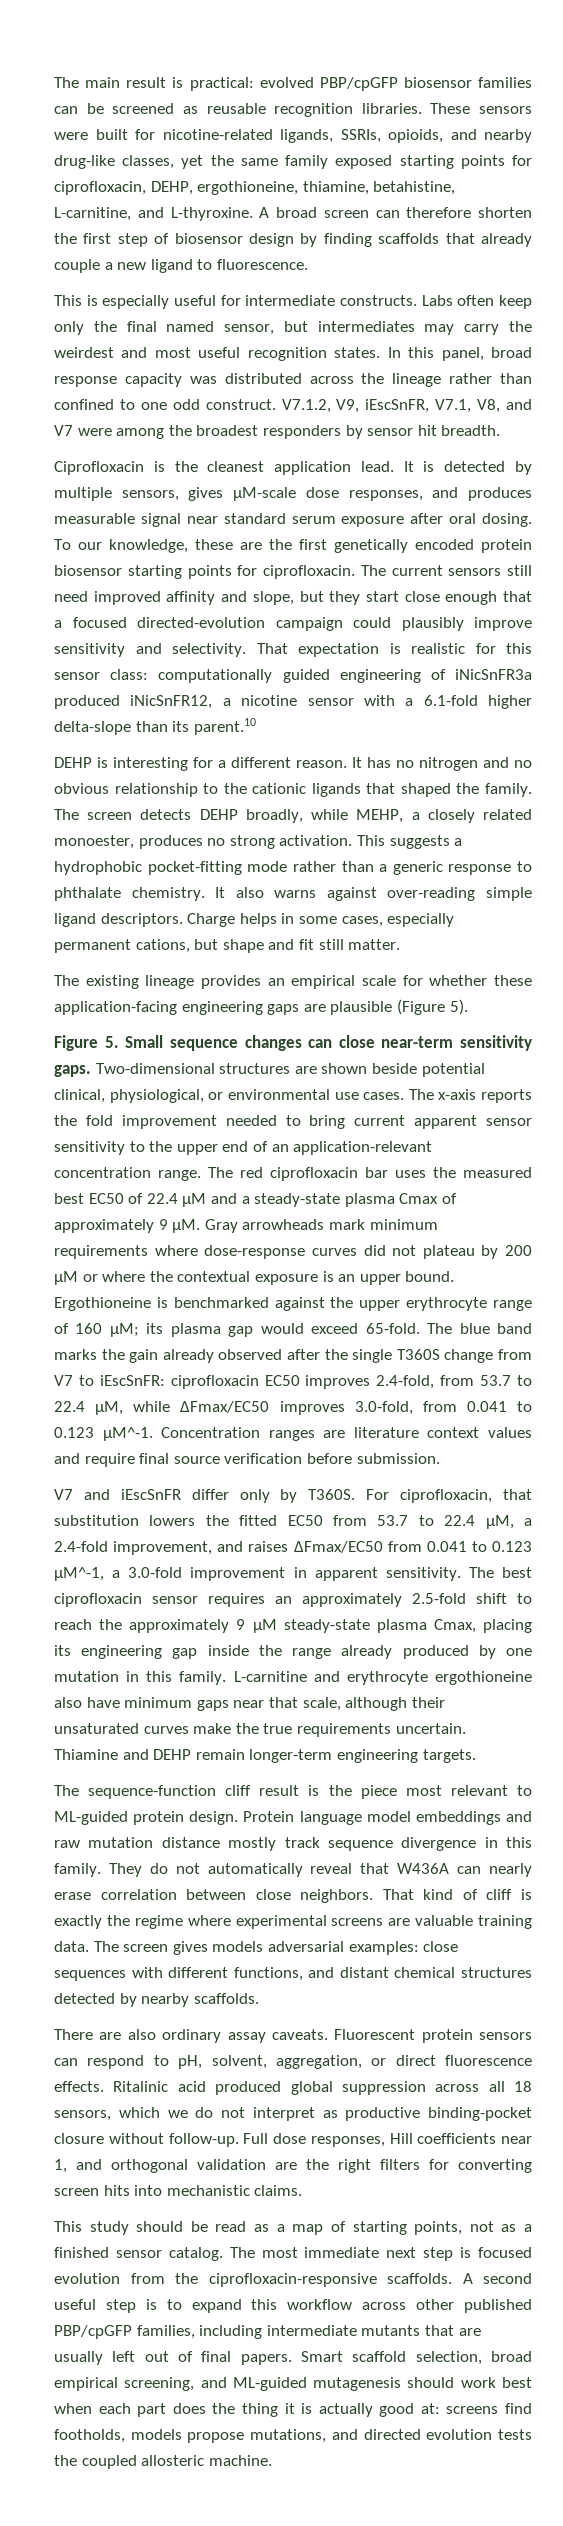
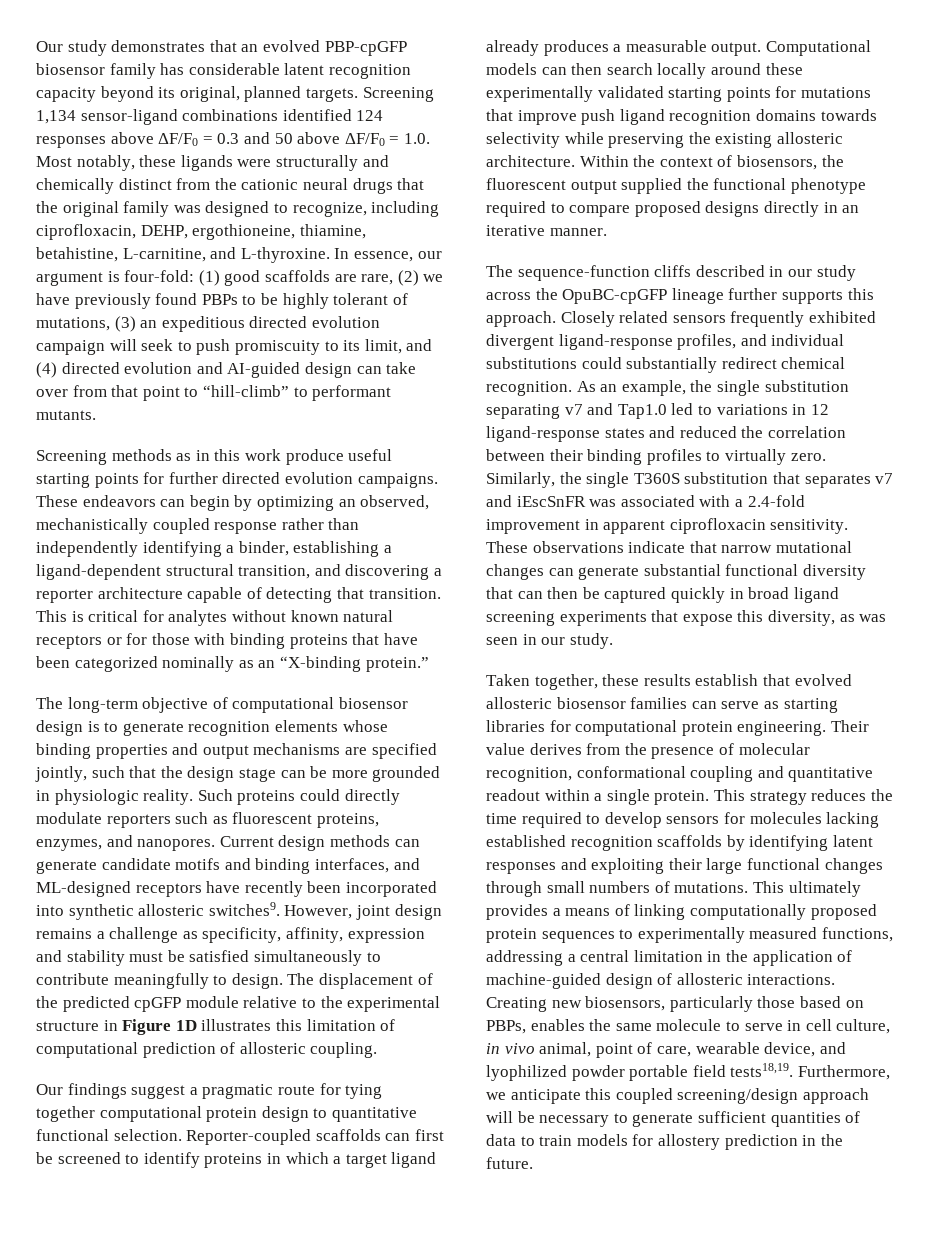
[54,77,532,91] [54,103,532,117] [54,129,532,143] [54,155,532,169] The main result is practical: evolved PBP/cpGFP biosensor families can be screened as reusable recognition libraries. These sensors were built for nicotine-related ligands, SSRIs, opioids, and nearby drug-like classes, yet the same family exposed starting points for -> [36,40,407,56] [36,63,411,79] [36,86,434,102] [36,109,384,125] [36,132,430,148] [36,155,389,171] [36,178,425,194] [36,201,440,217] Our study demonstrates that an evolved PBP-cpGFP biosensor family has considerable latent recognition capacity beyond its original, planned targets. Screening 1,134 sensor-ligand combinations identified 124 responses above ΔF/F0 = 0.3 and 50 above ΔF/F0 = 1.0. Most notably, these ligands were structurally and chemically distinct from the cationic neural drugs that the original family was designed to recognize, including
[259,207,532,218] [54,233,532,247] [54,259,308,273] [54,295,532,309] [54,321,532,335] [54,347,533,361] [54,373,532,387] [54,399,532,413] [54,425,501,439] [54,461,532,475] [54,487,532,501] [54,513,532,527] [54,539,532,553] [54,565,532,579] [54,591,532,605] [54,617,532,631] [54,643,532,657] [54,669,532,683] [54,695,532,709] [54,718,256,735] [54,757,532,771] [54,783,532,797] [54,809,532,823] [54,835,463,849] [54,861,532,875] [54,887,532,901] [54,913,455,927] [54,939,401,953] [54,975,532,989] [54,999,468,1015] [54,1035,532,1051] [54,1063,485,1077] [54,1089,532,1103] [54,1115,532,1129] [54,1141,433,1155] [54,1167,532,1181] [54,1193,457,1207] [54,1219,438,1233] [54,1245,532,1259] [54,1271,455,1285] [54,1297,532,1311] [54,1323,532,1337] [54,1349,533,1363] [54,1375,533,1389] [54,1401,532,1415] [54,1427,532,1441] [54,1453,440,1467] [54,1489,532,1503] [54,1515,532,1529] [54,1541,532,1555] [54,1567,532,1581] [54,1593,532,1607] [54,1619,532,1633] [54,1645,532,1659] [54,1671,532,1685] [54,1697,445,1711] [54,1723,466,1737] [54,1749,476,1763] [54,1785,532,1799] [54,1811,532,1825] [54,1837,532,1851] [54,1863,533,1877] [54,1889,532,1903] [54,1915,532,1929] [54,1941,459,1955] [54,1967,532,1981] [54,1993,259,2007] [54,2029,532,2043] [54,2055,532,2069] [54,2081,532,2095] [54,2107,532,2121] [54,2133,532,2147] [54,2159,532,2173] [54,2185,303,2196] [54,2221,533,2235] [54,2247,533,2261] [54,2273,532,2287] [54,2299,532,2313] [54,2325,481,2339] [54,2351,532,2365] [54,2377,532,2391] [54,2403,532,2417] [54,2429,532,2443] [54,2455,272,2469] A broad screen can therefore shorten the first step of biosensor design by finding scaffolds that already couple a new ligand to fluorescence. // This is especially useful for intermediate constructs. Labs often keep only the final named sensor, but intermediates may carry the weirdest and most useful recognition states. In this panel, broad response capacity was distributed across the lineage rather than confined to one odd construct. V7.1.2, V9, iEscSnFR, V7.1, V8, and V7 were among the broadest responders by sensor hit breadth. // Ciprofloxacin is the cleanest application lead. It is detected by multiple sensors, gives µM-scale dose responses, and produces measurable signal near standard serum exposure after oral dosing. To our knowledge, these are the first genetically encoded protein biosensor starting points for ciprofloxacin. The current sensors still need improved affinity and slope, but they start close enough that a focused directed-evolution campaign could plausibly improve sensitivity and selectivity. That expectation is realistic for this sensor class: computationally guided engineering of iNicSnFR3a produced iNicSnFR12, a nicotine sensor with a 6.1-fold higher delta-slope than its parent.10 // DEHP is interesting for a different reason. It has no nitrogen and no obvious relationship to the cationic ligands that shaped the family. The screen detects DEHP broadly, while MEHP, a closely related monoester, produces no strong activation. This suggests a hydrophobic pocket-fitting mode rather than a generic response to phthalate chemistry. It also warns against over-reading simple ligand descriptors. Charge helps in some cases, especially permanent cations, but shape and fit still matter. // The existing lineage provides an empirical scale for whether these application-facing engineering gaps are plausible (Figure 5). // Figure 5. Small sequence changes can close near-term sensitivity gaps. Two-dimensional structures are shown beside potential clinical, physiological, or environmental use cases. The x-axis reports the fold improvement needed to bring current apparent sensor sensitivity to the upper end of an application-relevant concentration range. The red ciprofloxacin bar uses the measured best EC50 of 22.4 µM and a steady-state plasma Cmax of approximately 9 µM. Gray arrowheads mark minimum requirements where dose-response curves did not plateau by 200 µM or where the contextual exposure is an upper bound. Ergothioneine is benchmarked against the upper erythrocyte range of 160 µM; its plasma gap would exceed 65-fold. The blue band marks the gain already observed after the single T360S change from V7 to iEscSnFR: ciprofloxacin EC50 improves 2.4-fold, from 53.7 to 22.4 µM, while ΔFmax/EC50 improves 3.0-fold, from 0.041 to 0.123 µM^-1. Concentration ranges are literature context values and require final source verification before submission. // V7 and iEscSnFR differ only by T360S. For ciprofloxacin, that substitution lowers the fitted EC50 from 53.7 to 22.4 µM, a 2.4-fold improvement, and raises ΔFmax/EC50 from 0.041 to 0.123 µM^-1, a 3.0-fold improvement in apparent sensitivity. The best ciprofloxacin sensor requires an approximately 2.5-fold shift to reach the approximately 9 µM steady-state plasma Cmax, placing its engineering gap inside the range already produced by one mutation in this family. L-carnitine and erythrocyte ergothioneine also have minimum gaps near that scale, although their unsaturated curves make the true requirements uncertain. Thiamine and DEHP remain longer-term engineering targets. // The sequence-function cliff result is the piece most relevant to ML-guided protein design. Protein language model embeddings and raw mutation distance mostly track sequence divergence in this family. They do not automatically reveal that W436A can nearly erase correlation between close neighbors. That kind of cliff is exactly the regime where experimental screens are valuable training data. The screen gives models adversarial examples: close sequences with different functions, and distant chemical structures detected by nearby scaffolds. // There are also ordinary assay caveats. Fluorescent protein sensors can respond to pH, solvent, aggregation, or direct fluorescence effects. Ritalinic acid produced global suppression across all 18 sensors, which we do not interpret as productive binding-pocket closure without follow-up. Full dose responses, Hill coefficients near 1, and orthogonal validation are the right filters for converting screen hits into mechanistic claims. // This study should be read as a map of starting points, not as a finished sensor catalog. The most immediate next step is focused evolution from the ciprofloxacin-responsive scaffolds. A second useful step is to expand this workflow across other published PBP/cpGFP families, including intermediate mutants that are usually left out of final papers. Smart scaffold selection, broad empirical screening, and ML-guided mutagenesis should work best when each part does the thing it is actually good at: screens find footholds, models propose mutations, and directed evolution tests the coupled allosteric machine. -> [334,248,442,262] [36,270,444,286] [36,293,408,309] [36,316,380,332] [36,339,433,355] [36,362,417,378] [36,385,392,401] [36,410,96,420] [36,449,393,465] [36,472,438,488] [36,495,430,511] [36,518,360,534] [36,541,392,557] [36,564,442,580] [36,587,441,603] [36,610,394,626] [36,633,418,649] [36,656,429,672] [36,697,408,713] [36,720,388,736] [36,743,437,759] [35,766,441,782] [36,789,400,805] [36,812,379,828] [36,835,420,851] [36,858,420,874] [36,881,437,897] [36,902,442,920] [36,927,425,943] [36,950,381,966] [36,973,433,989] [36,996,441,1012] [36,1019,396,1035] [36,1042,378,1058] [36,1083,383,1099] [36,1106,417,1122] [36,1129,444,1145] [36,1152,437,1168] [486,40,871,56] [486,63,803,79] [486,86,871,102] [486,109,877,125] [486,132,843,148] [486,155,844,170] [486,178,866,194] [486,201,860,217] [486,225,607,236] [486,265,856,281] [486,288,874,304] [486,311,876,327] [486,334,845,350] [486,357,846,373] [486,380,849,396] [486,403,829,419] [486,426,846,442] [486,449,826,465] [486,472,894,488] [486,495,805,507] [486,518,849,534] [486,541,852,553] [486,564,866,580] [486,587,839,603] [486,610,887,626] [486,633,613,649] [486,674,852,690] [486,697,838,713] [486,720,869,736] [486,743,810,759] [486,766,874,782] [486,789,893,805] [486,812,880,828] [486,835,873,851] [486,858,883,874] [486,881,861,897] [486,904,877,920] [486,927,893,943] [486,950,853,966] [486,973,836,989] [486,996,864,1012] [486,1019,891,1034] [486,1042,846,1058] [486,1063,890,1081] [486,1088,869,1104] [486,1111,861,1127] [486,1134,843,1150] [486,1157,533,1169] In essence, our argument is four-fold: (1) good scaffolds are rare, (2) we have previously found PBPs to be highly tolerant of mutations, (3) an expeditious directed evolution campaign will seek to push promiscuity to its limit, and (4) directed evolution and AI-guided design can take over from that point to “hill-climb” to performant mutants. // Screening methods as in this work produce useful starting points for further directed evolution campaigns. These endeavors can begin by optimizing an observed, mechanistically coupled response rather than independently identifying a binder, establishing a ligand-dependent structural transition, and discovering a reporter architecture capable of detecting that transition. This is critical for analytes without known natural receptors or for those with binding proteins that have been categorized nominally as an “X-binding protein.” // The long-term objective of computational biosensor design is to generate recognition elements whose binding properties and output mechanisms are specified jointly, such that the design stage can be more grounded in physiologic reality. Such proteins could directly modulate reporters such as fluorescent proteins, enzymes, and nanopores. Current design methods can generate candidate motifs and binding interfaces, and ML-designed receptors have recently been incorporated into synthetic allosteric switches9. However, joint design remains a challenge as specificity, affinity, expression and stability must be satisfied simultaneously to contribute meaningfully to design. The displacement of the predicted cpGFP module relative to the experimental structure in Figure 1D illustrates this limitation of computational prediction of allosteric coupling. // Our findings suggest a pragmatic route for tying together computational protein design to quantitative functional selection. Reporter-coupled scaffolds can first be screened to identify proteins in which a target ligand already produces a measurable output. Computational models can then search locally around these experimentally validated starting points for mutations that improve push ligand recognition domains towards selectivity while preserving the existing allosteric architecture. Within the context of biosensors, the fluorescent output supplied the functional phenotype required to compare proposed designs directly in an iterative manner. // The sequence-function cliffs described in our study across the OpuBC-cpGFP lineage further supports this approach. Closely related sensors frequently exhibited divergent ligand-response profiles, and individual substitutions could substantially redirect chemical recognition. As an example, the single substitution separating v7 and Tap1.0 led to variations in 12 ligand-response states and reduced the correlation between their binding profiles to virtually zero. Similarly, the single T360S substitution that separates v7 and iEscSnFR was associated with a 2.4-fold improvement in apparent ciprofloxacin sensitivity. These observations indicate that narrow mutational changes can generate substantial functional diversity that can then be captured quickly in broad ligand screening experiments that expose this diversity, as was seen in our study. // Taken together, these results establish that evolved allosteric biosensor families can serve as starting libraries for computational protein engineering. Their value derives from the presence of molecular recognition, conformational coupling and quantitative readout within a single protein. This strategy reduces the time required to develop sensors for molecules lacking established recognition scaffolds by identifying latent responses and exploiting their large functional changes through small numbers of mutations. This ultimately provides a means of linking computationally proposed protein sequences to experimentally measured functions, addressing a central limitation in the application of machine-guided design of allosteric interactions. Creating new biosensors, particularly those based on PBPs, enables the same molecule to serve in cell culture, in vivo animal, point of care, wearable device, and lyophilized powder portable field tests18,19. Furthermore, we anticipate this coupled screening/design approach will be necessary to generate sufficient quantities of data to train models for allostery prediction in the future.

